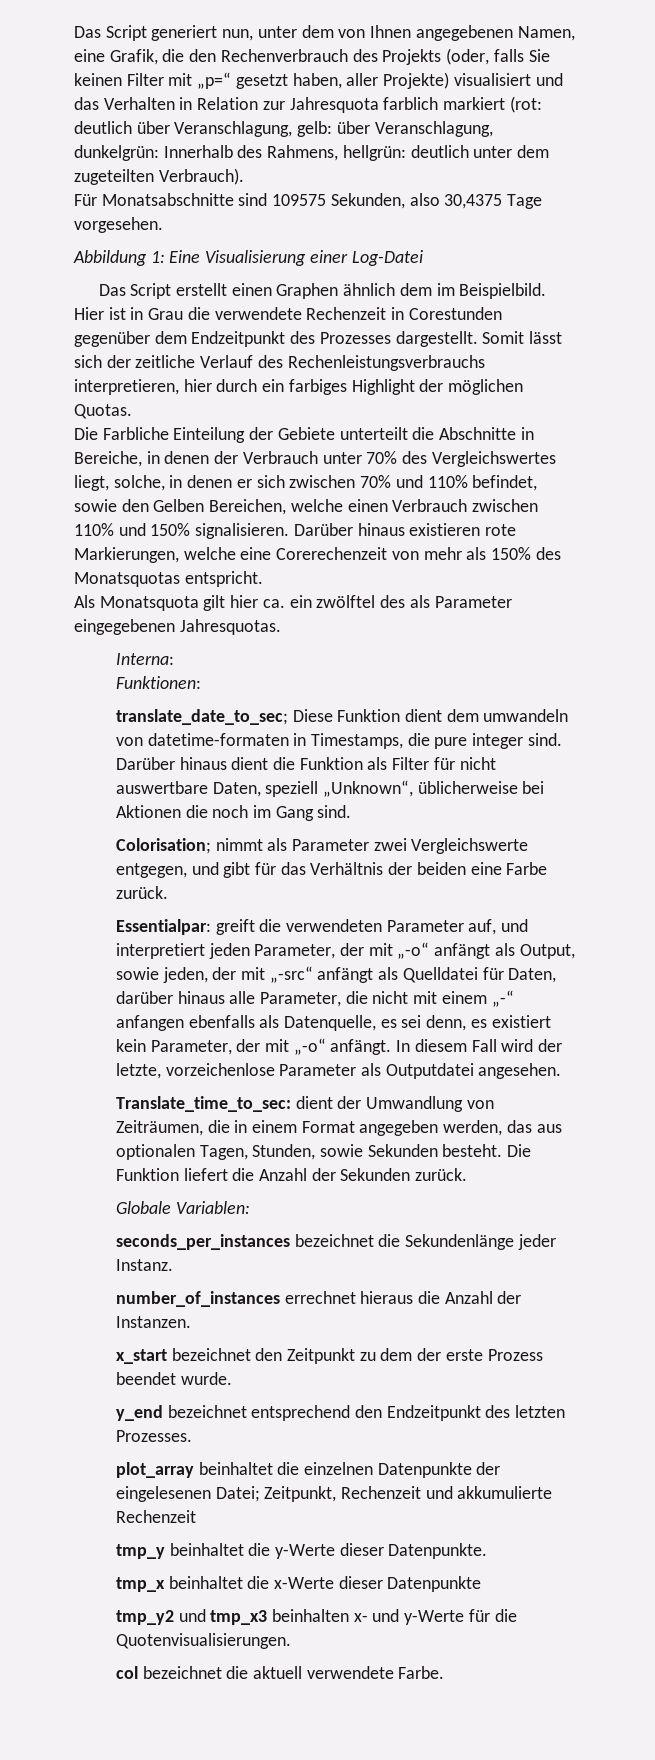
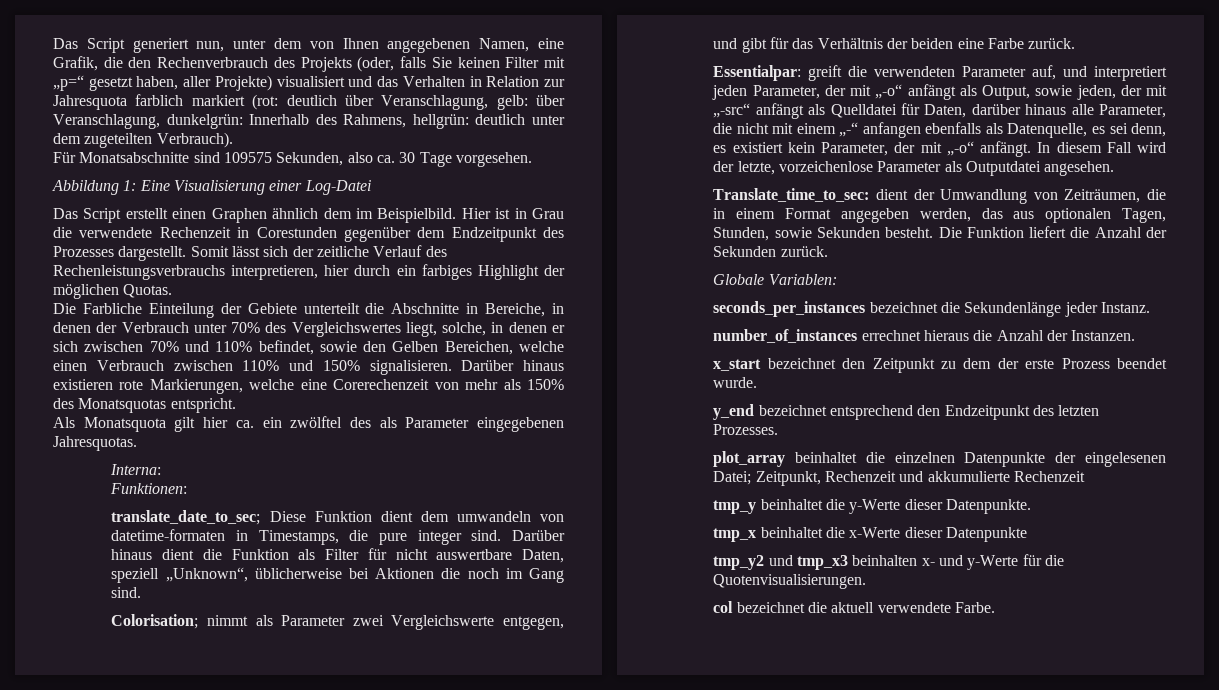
[444,194,503,209] 30,4375 -> [376,152,416,163] ca. 30

